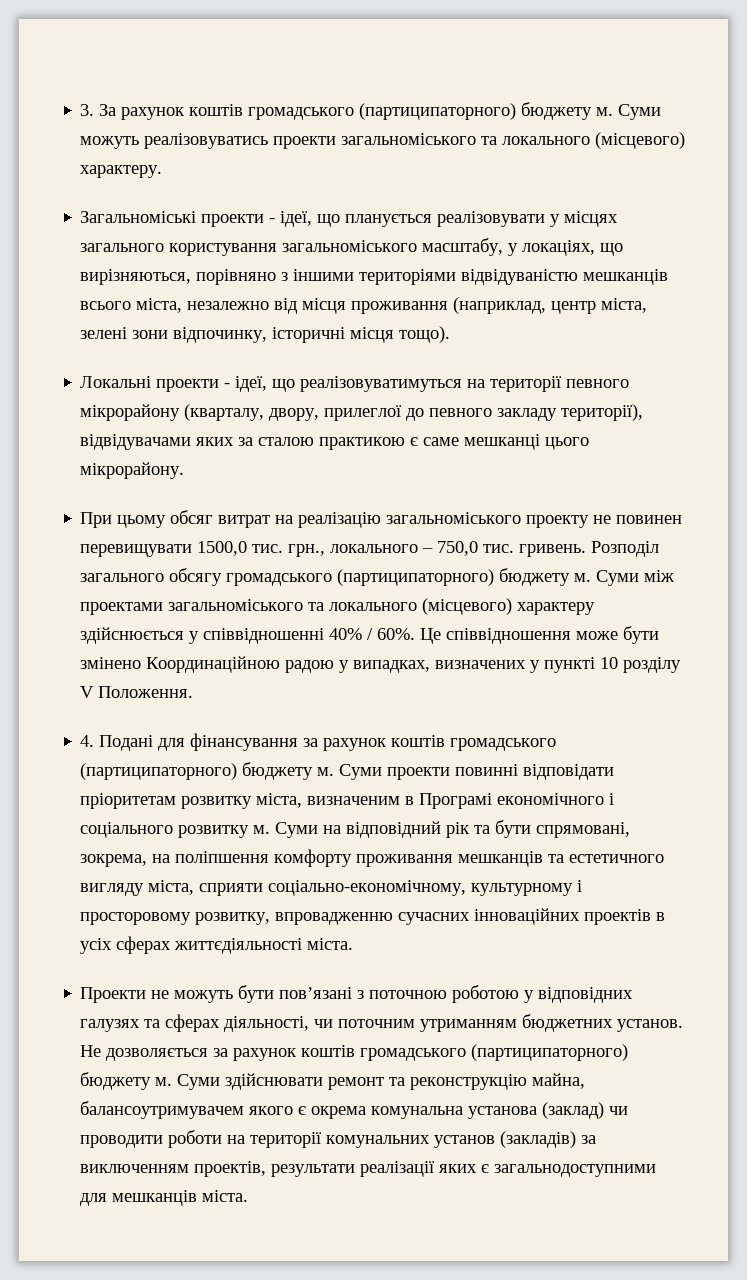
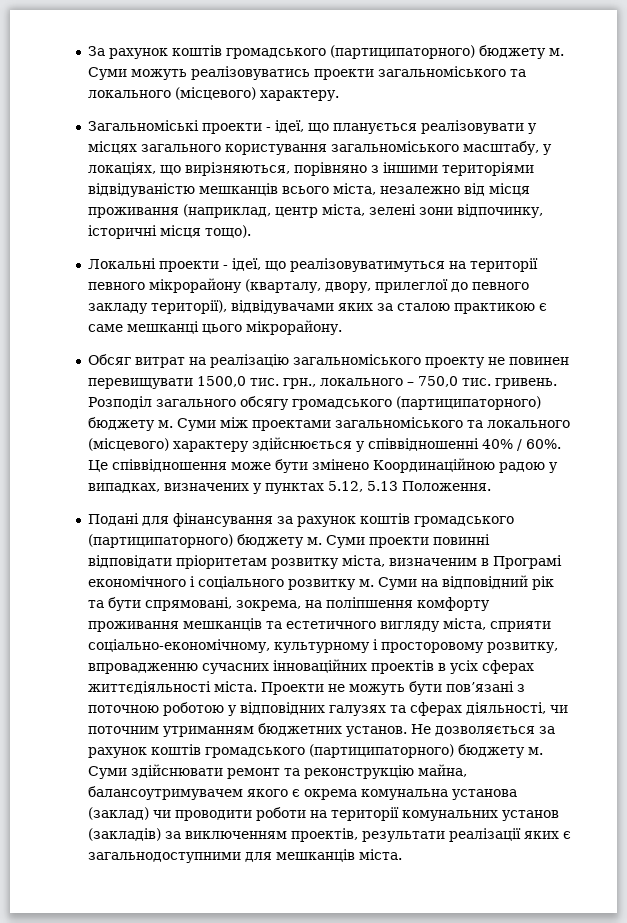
[80,104,95,116] 3. -> (87, 51) none
[80,510,214,528] При цьому обсяг -> [87,354,131,365] Обсяг
[544,657,682,673] [80,686,95,698] пункті 10 розділу V -> [264,481,398,494] пунктах 5.12, 5.13
[80,735,95,747] 4. -> (491, 486) none
(354, 944) // -> (257, 686) none

